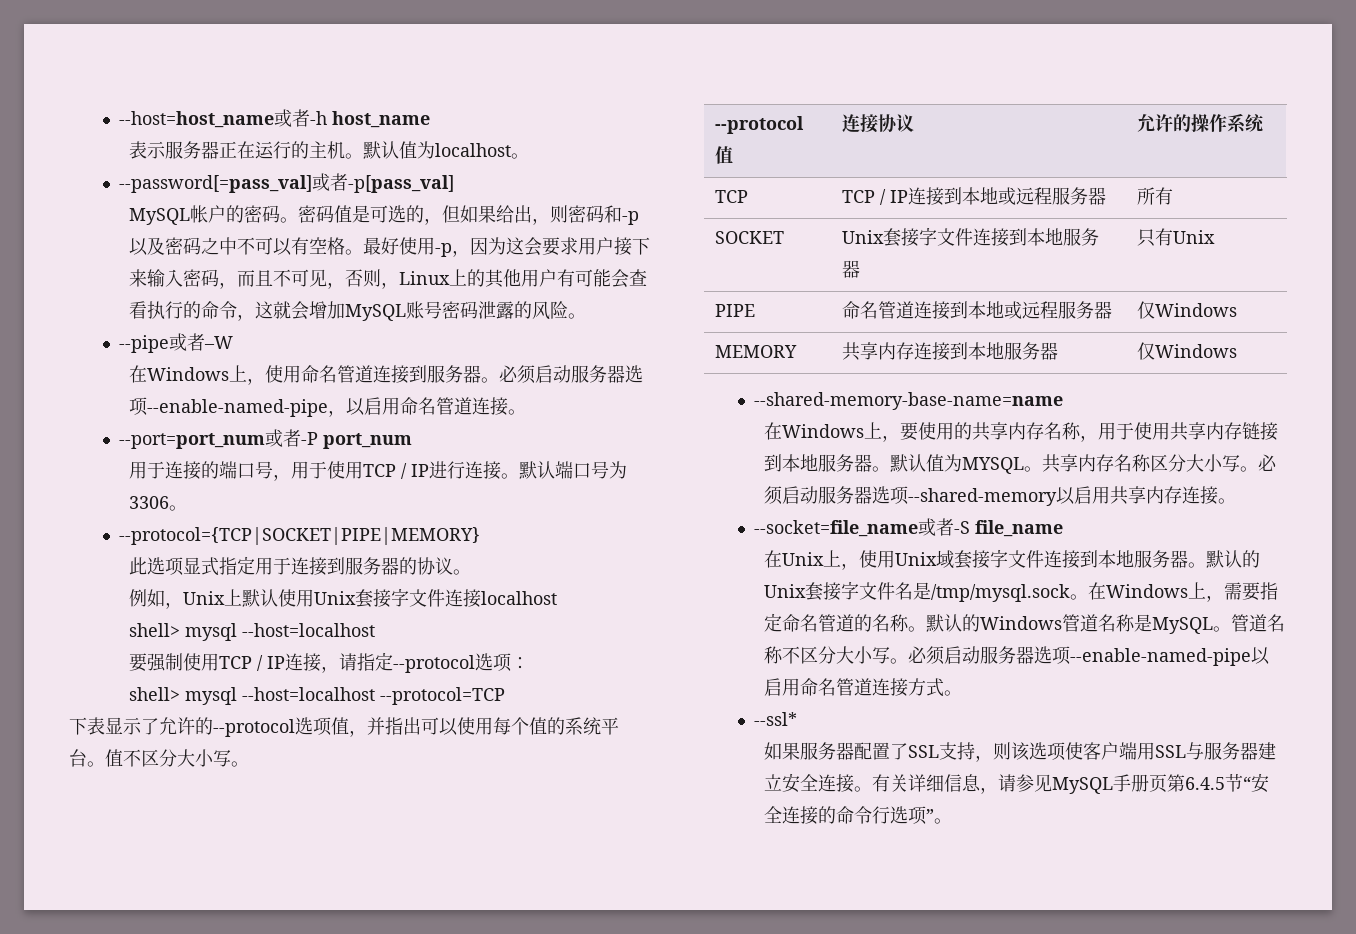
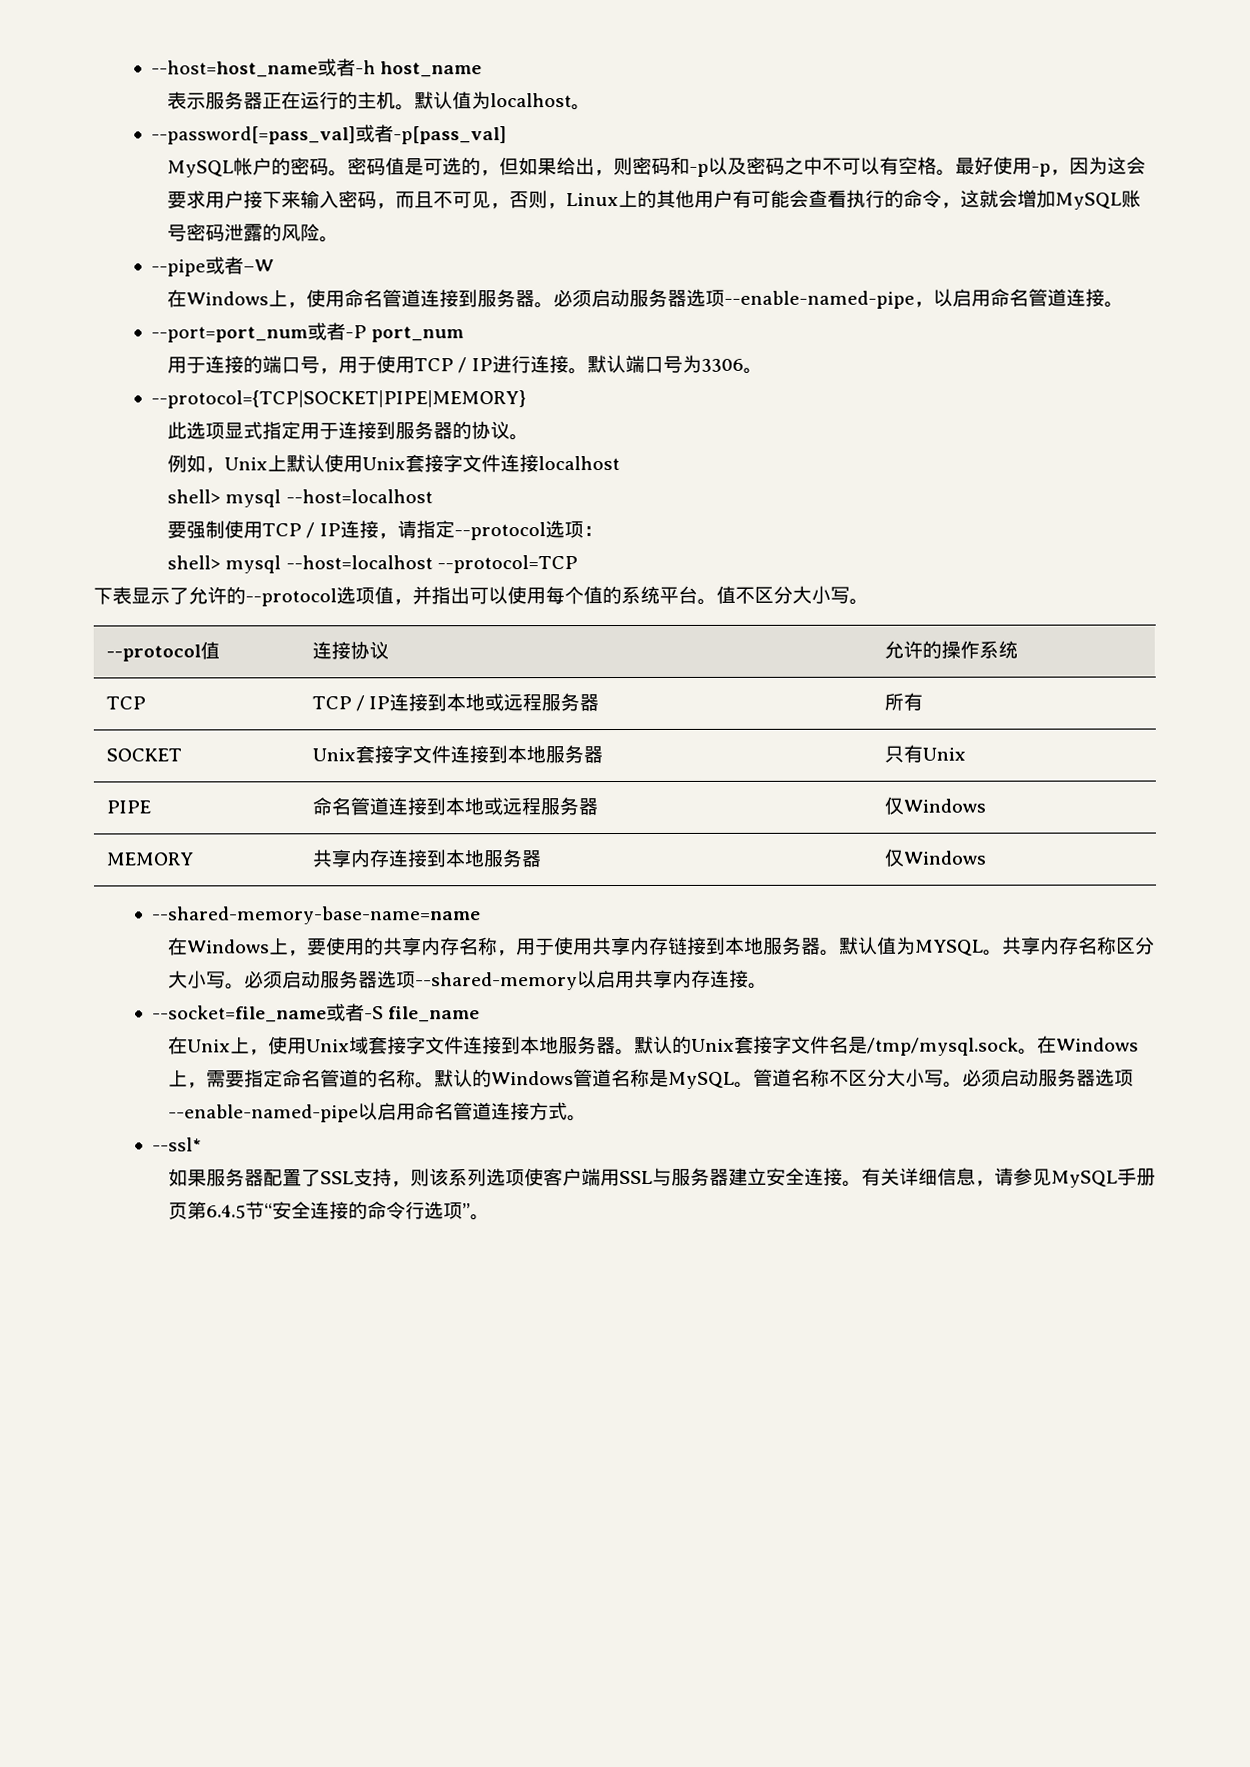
(1031, 751) none -> [448,1168,488,1187] 系列

